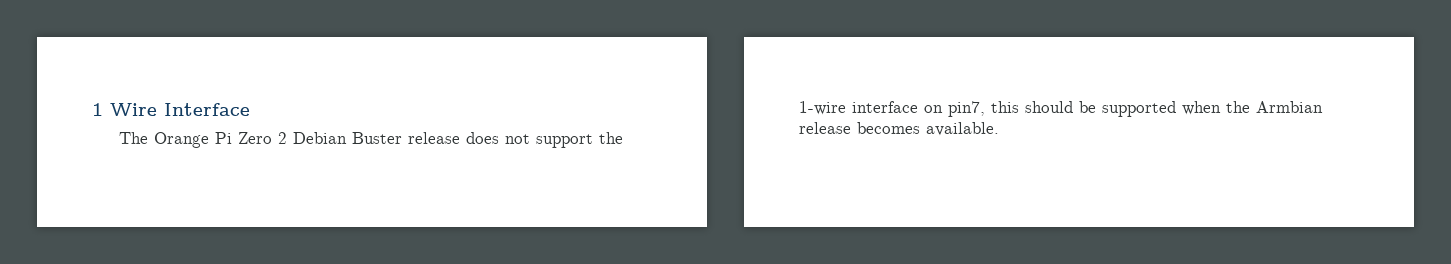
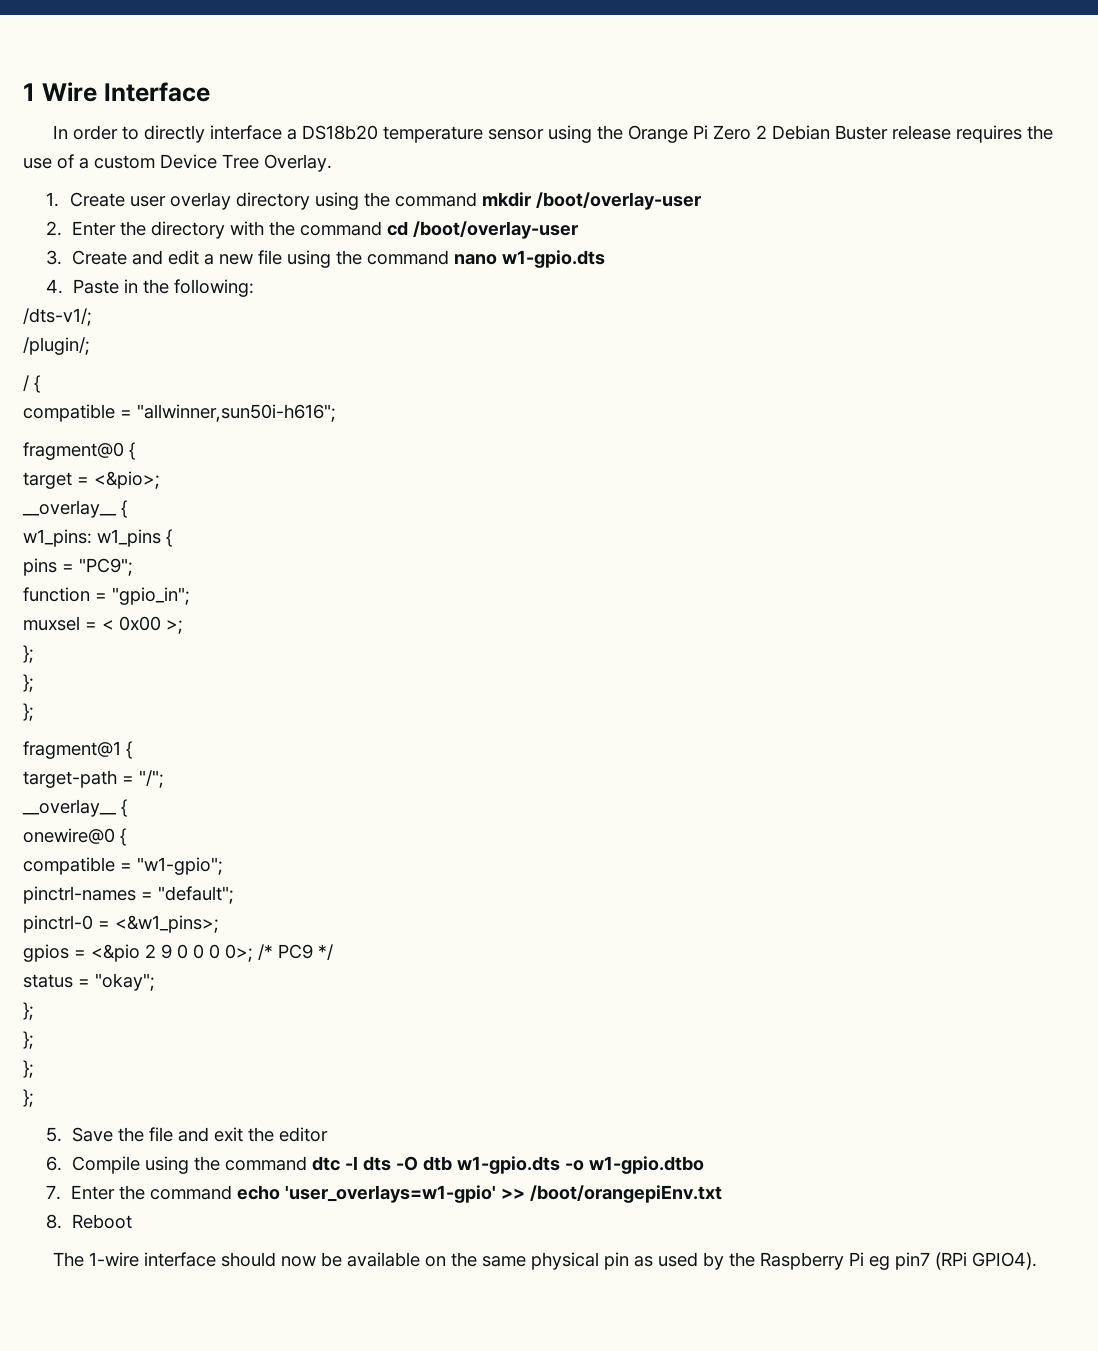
[118,132,148,144] The -> [53,125,624,143] In order to directly interface a DS18b20 temperature sensor using the
[465,132,623,148] [799,101,1323,117] [799,122,999,136] does not support the 1-wire interface on pin7, this should be supported when the Armbian release becomes available. -> [956,125,1054,143] [23,154,332,172] [46,192,701,210] [46,221,578,239] [46,250,605,268] [46,279,254,297] [23,308,92,326] [23,337,90,355] [23,375,40,393] [23,404,336,422] [23,442,135,460] [23,471,160,489] [22,500,127,518] [23,529,172,547] [23,558,133,576] [23,587,190,605] [23,616,183,634] [23,645,34,663] [23,674,34,692] [23,703,34,721] [23,741,132,759] [23,770,164,788] [22,799,127,817] [23,828,126,846] [23,857,223,875] [23,886,234,904] [23,915,219,933] [23,944,333,962] [23,973,155,991] [23,1002,34,1020] [23,1031,34,1049] [23,1060,34,1078] [23,1089,34,1107] [46,1127,328,1142] [46,1156,704,1174] [46,1185,722,1203] [46,1214,132,1229] [53,1252,1038,1270] requires the use of a custom Device Tree Overlay. // 1. Create user overlay directory using the command mkdir /boot/overlay-user // 2. Enter the directory with the command cd /boot/overlay-user // 3. Create and edit a new file using the command nano w1-gpio.dts // 4. Paste in the following: // /dts-v1/; // /plugin/; // / { // compatible = "allwinner,sun50i-h616"; // fragment@0 { // target = <&pio>; // __overlay__ { // w1_pins: w1_pins { // pins = "PC9"; // function = "gpio_in"; // muxsel = < 0x00 >; // }; // }; // }; // fragment@1 { // target-path = "/"; // __overlay__ { // onewire@0 { // compatible = "w1-gpio"; // pinctrl-names = "default"; // pinctrl-0 = <&w1_pins>; // gpios = <&pio 2 9 0 0 0 0>; /* PC9 */ // status = "okay"; // }; // }; // }; // }; // 5. Save the file and exit the editor // 6. Compile using the command dtc -I dts -O dtb w1-gpio.dts -o w1-gpio.dtbo // 7. Enter the command echo 'user_overlays=w1-gpio' >> /boot/orangepiEnv.txt // 8. Reboot // The 1-wire interface should now be available on the same physical pin as used by the Raspberry Pi eg pin7 (RPi GPIO4).

